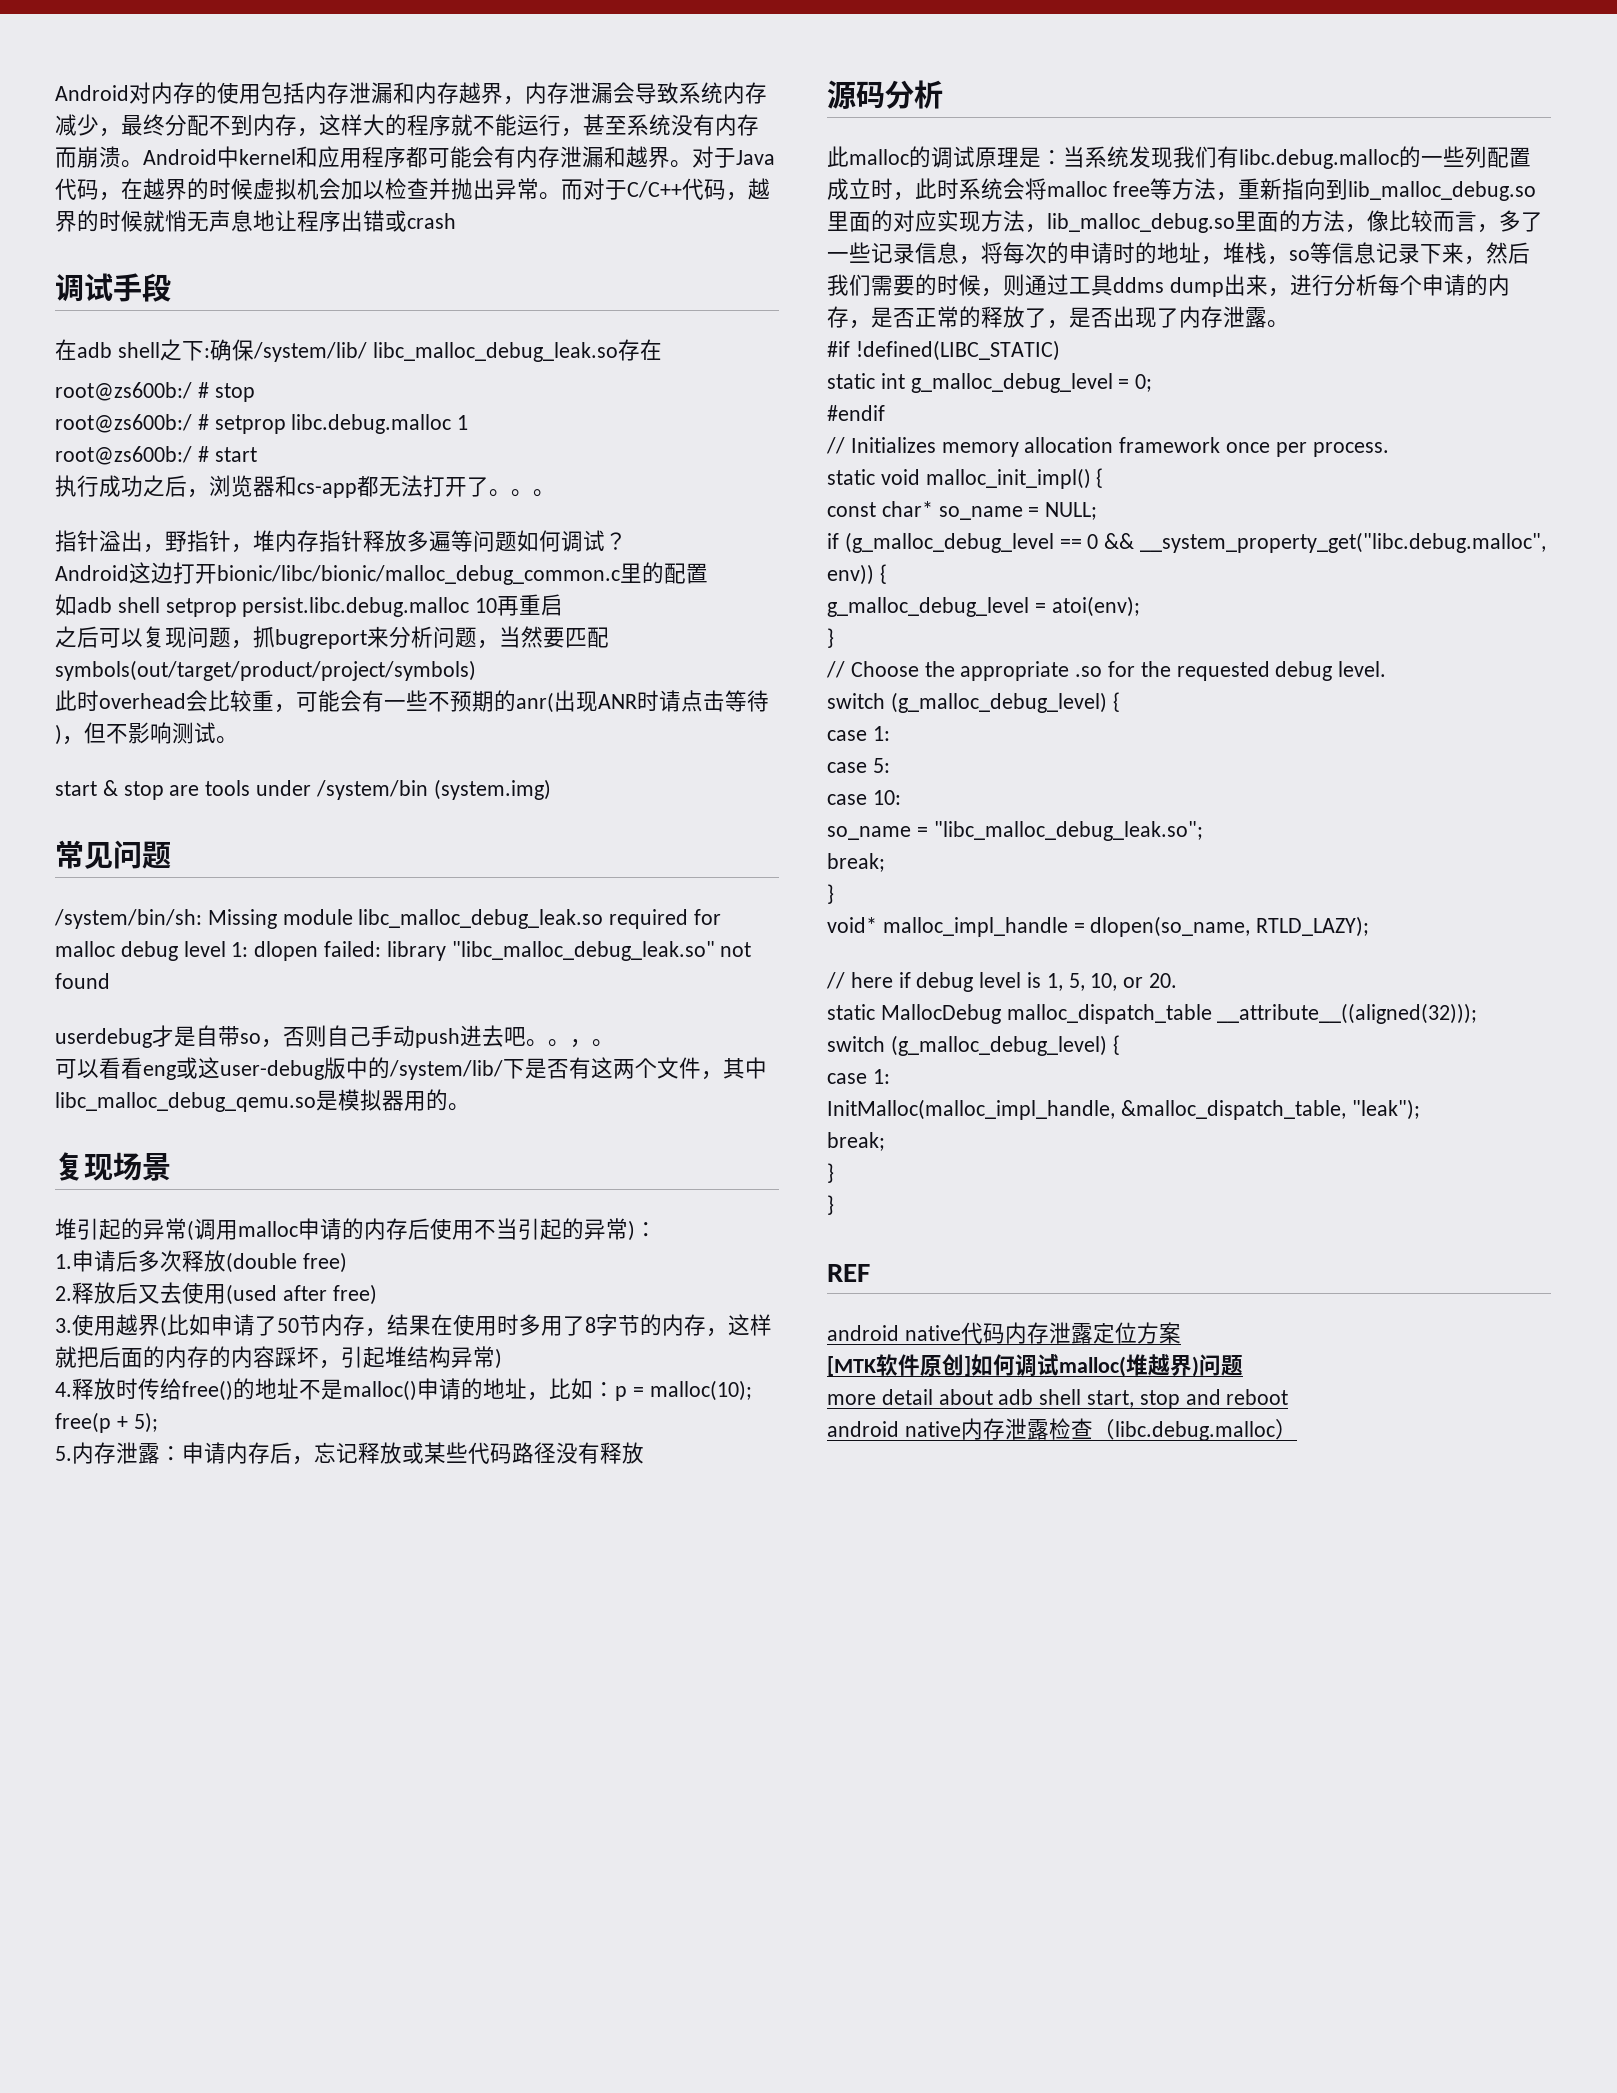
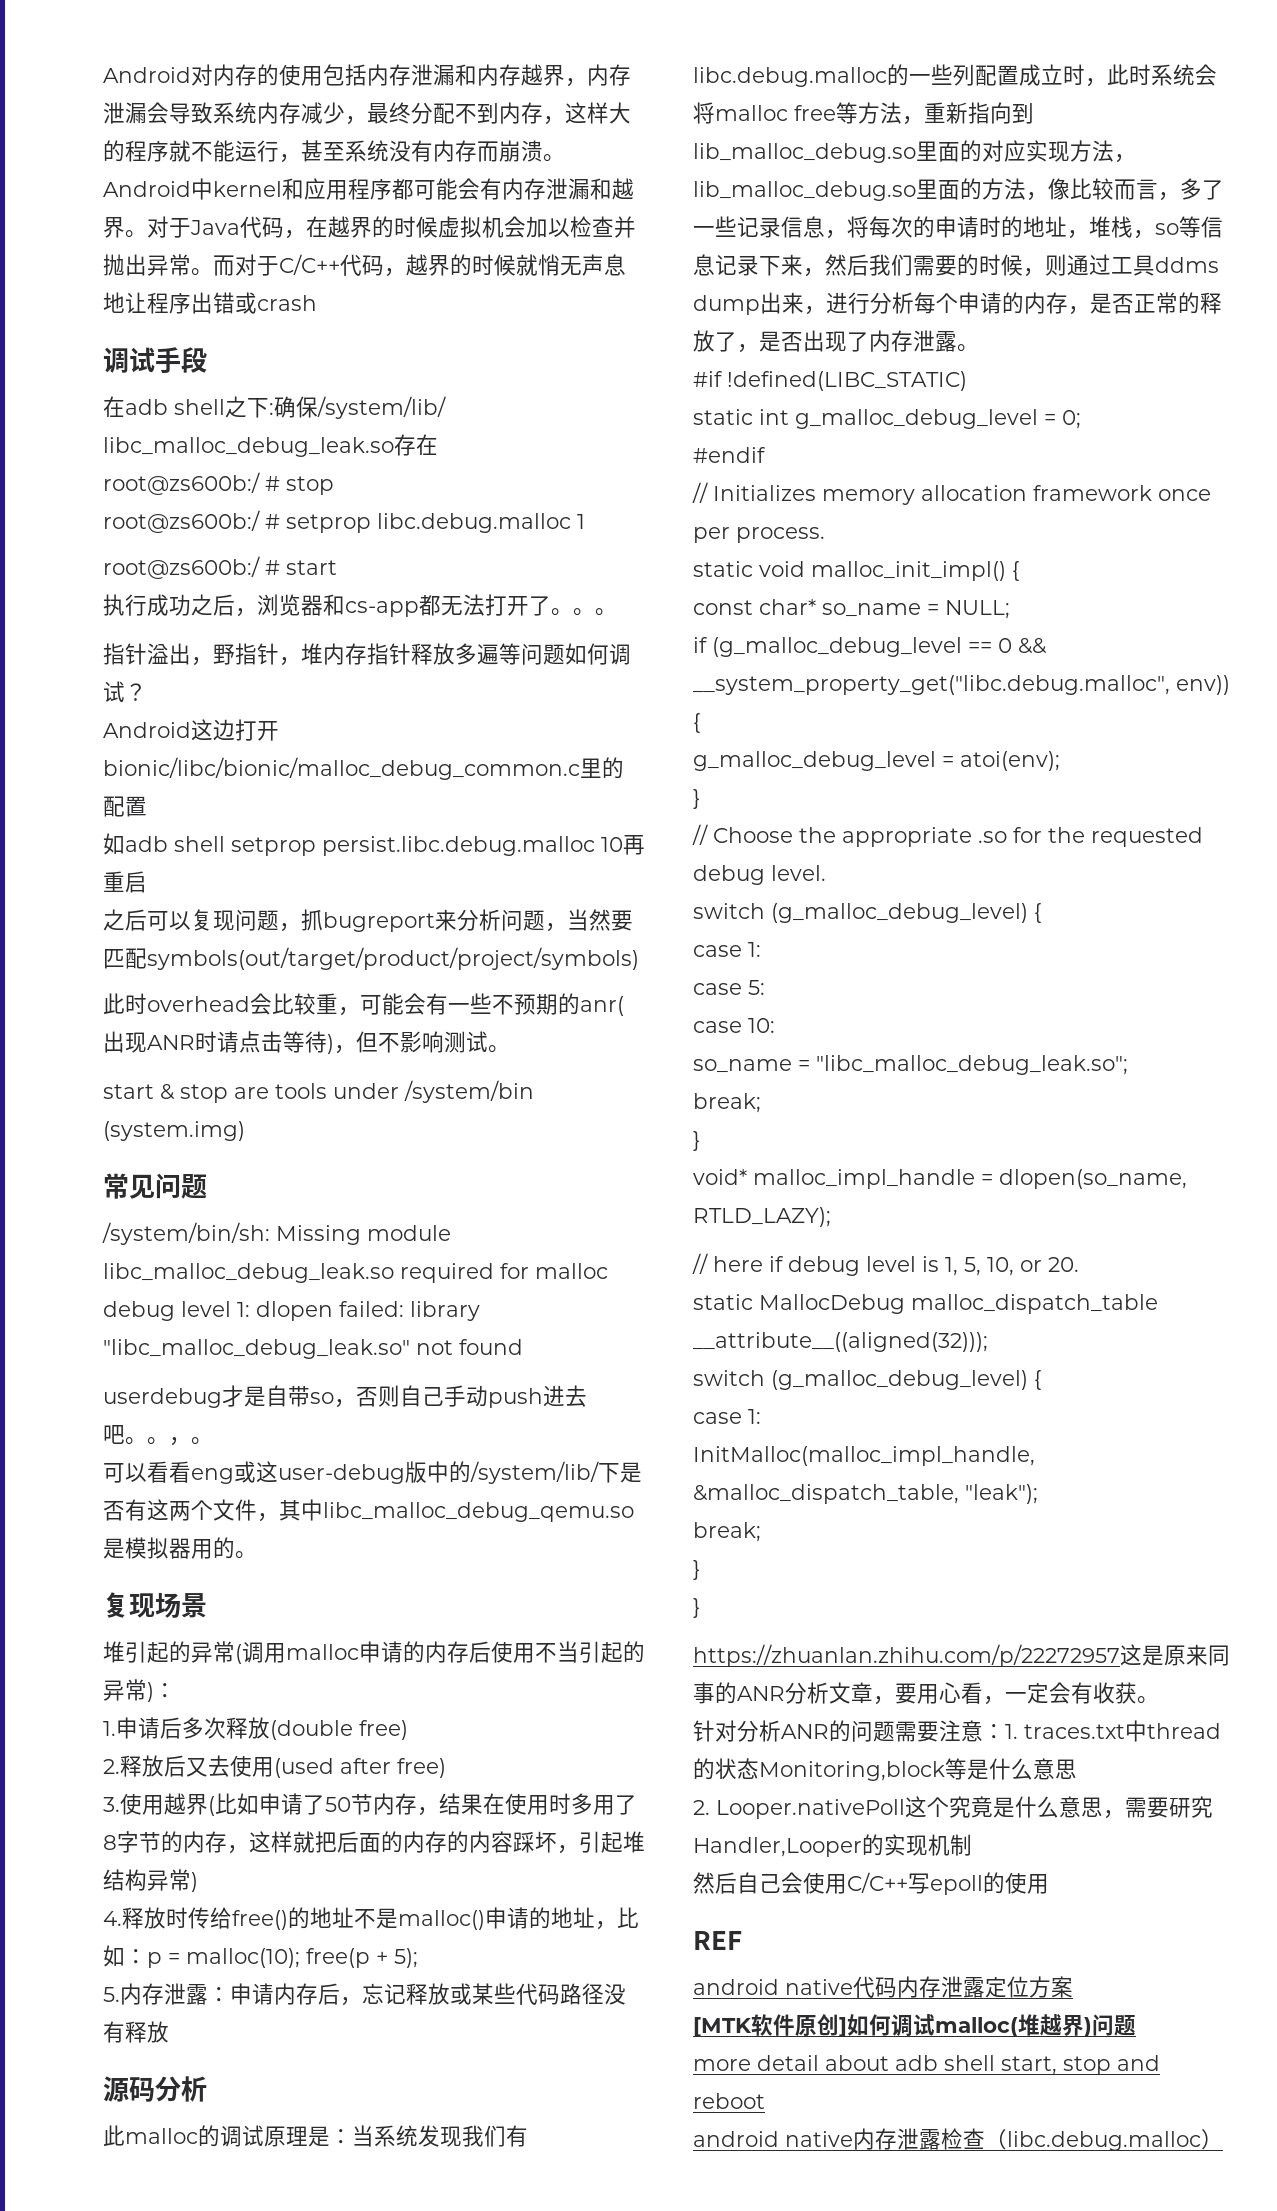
(834, 1205) none -> [693,1644,1230,1667] [693,1682,1159,1705] [693,1720,1221,1742] [693,1758,1077,1781] [693,1796,1213,1819] [693,1834,972,1857] [693,1872,1049,1895] // https://zhuanlan.zhihu.com/p/22272957这是原来同事的ANR分析文章，要用心看，一定会有收获。 // 针对分析ANR的问题需要注意：1. traces.txt中thread的状态Monitoring,block等是什么意思 // 2. Looper.nativePoll这个究竟是什么意思，需要研究Handler,Looper的实现机制 // 然后自己会使用C/C++写epoll的使用

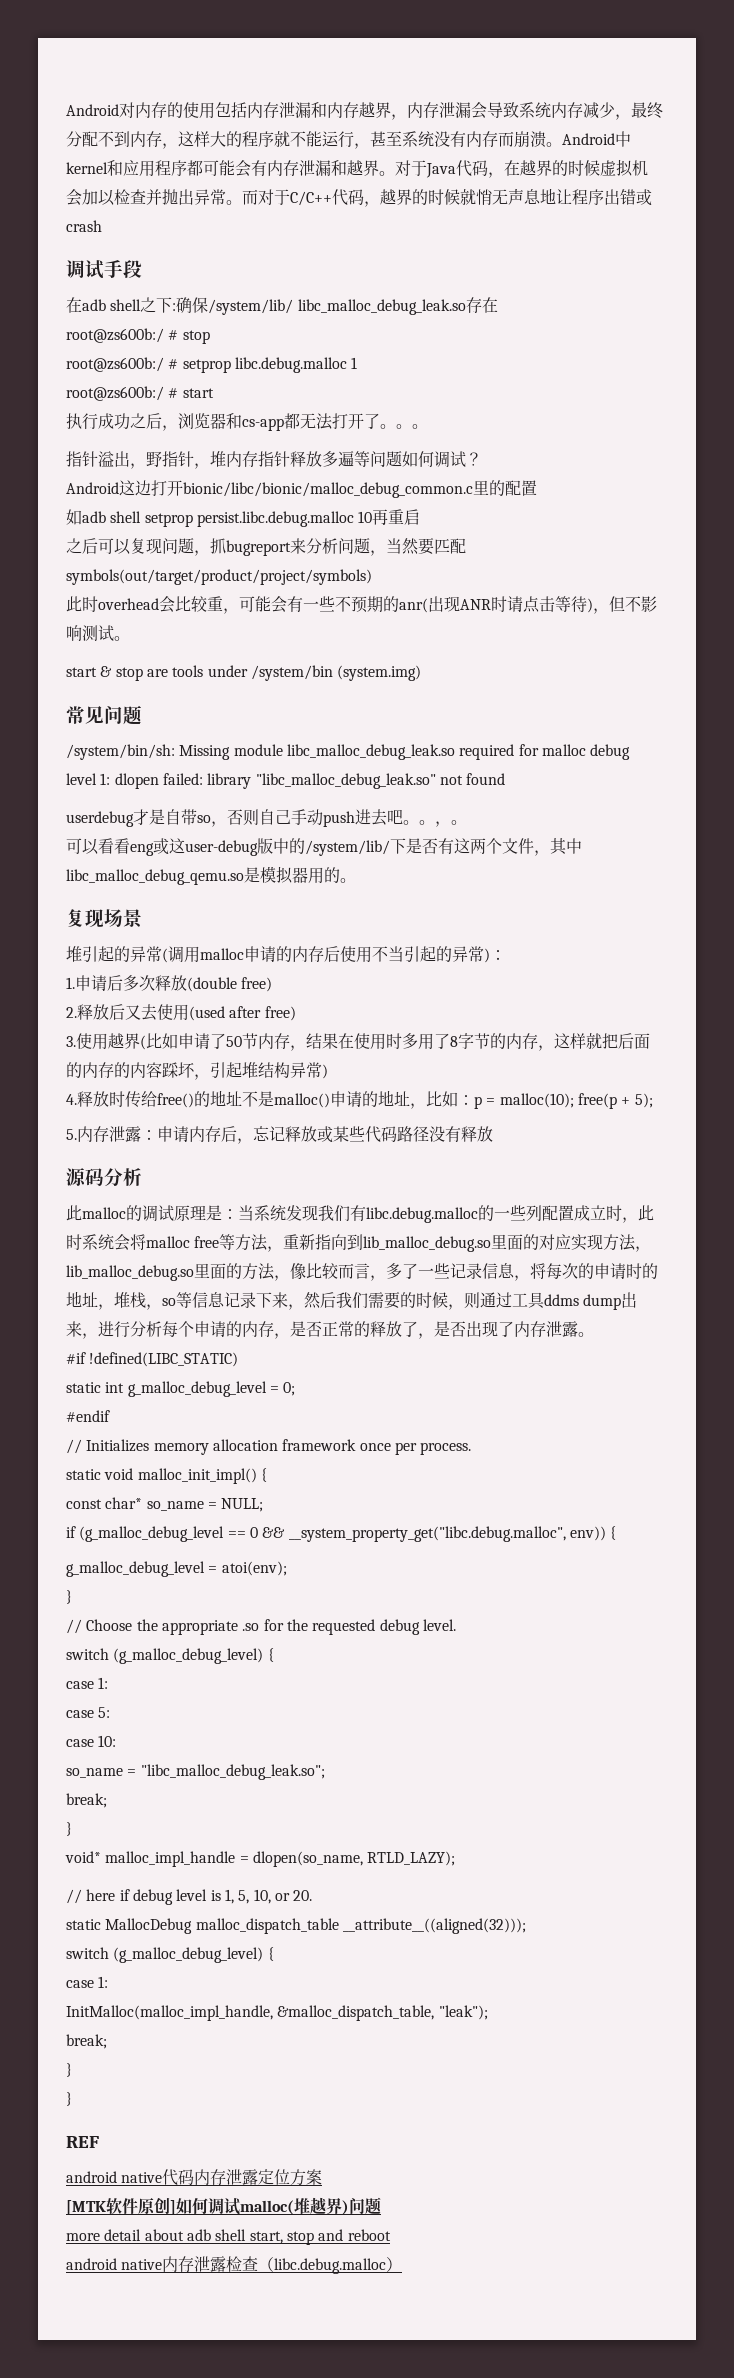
[693,1644,1230,1667] [693,1682,1159,1705] [693,1720,1221,1742] [693,1758,1077,1781] [693,1796,1213,1819] [693,1834,972,1857] [693,1872,1049,1895] // https://zhuanlan.zhihu.com/p/22272957这是原来同事的ANR分析文章，要用心看，一定会有收获。 // 针对分析ANR的问题需要注意：1. traces.txt中thread的状态Monitoring,block等是什么意思 // 2. Looper.nativePoll这个究竟是什么意思，需要研究Handler,Looper的实现机制 // 然后自己会使用C/C++写epoll的使用 -> (72, 2099) none

